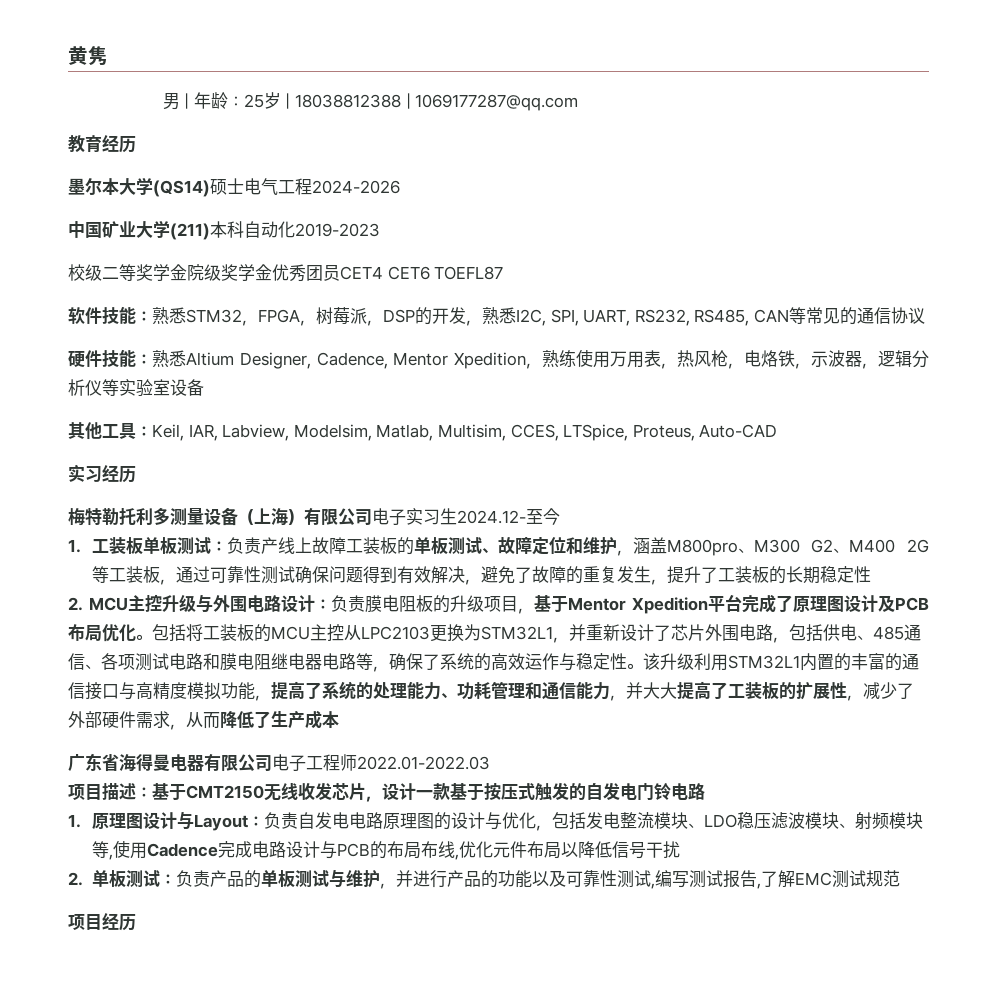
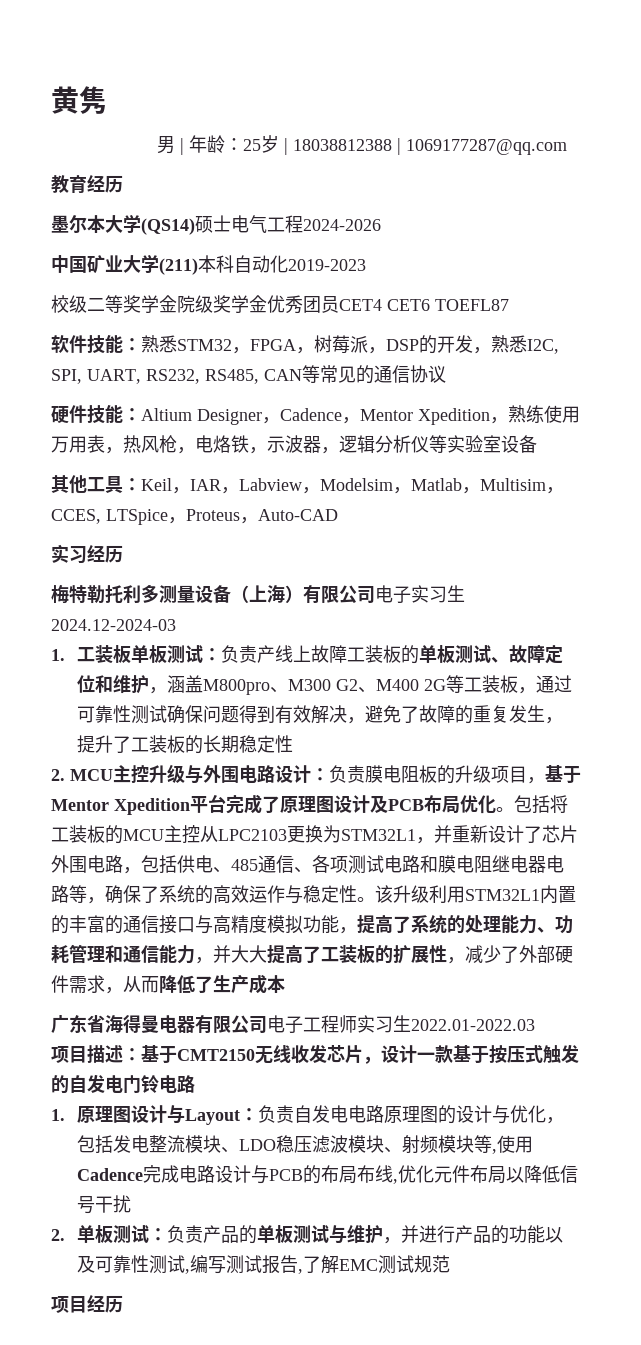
[152,350,388,369] 熟悉Altium Designer, Cadence, -> [141,408,360,425] Altium Designer，Cadence，
[152,424,695,441] Keil, IAR, Labview, Modelsim, Matlab, Multisim, CCES, LTSpice, Proteus, -> [141,478,564,494] [51,509,258,525] Keil，IAR，Labview，Modelsim，Matlab，Multisim，CCES, LTSpice，Proteus，
[457,508,560,525] 2024.12-至今 -> [51,619,176,631] 2024.12-2024-03
(357, 762) none -> [357,1015,411,1033] 实习生

